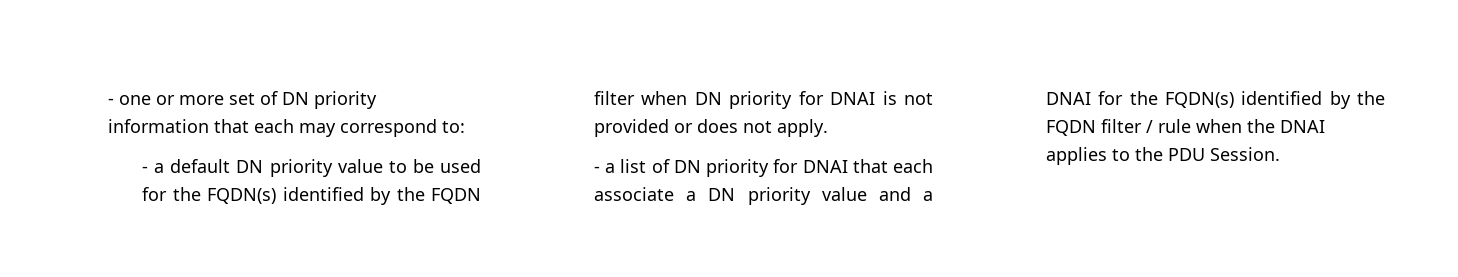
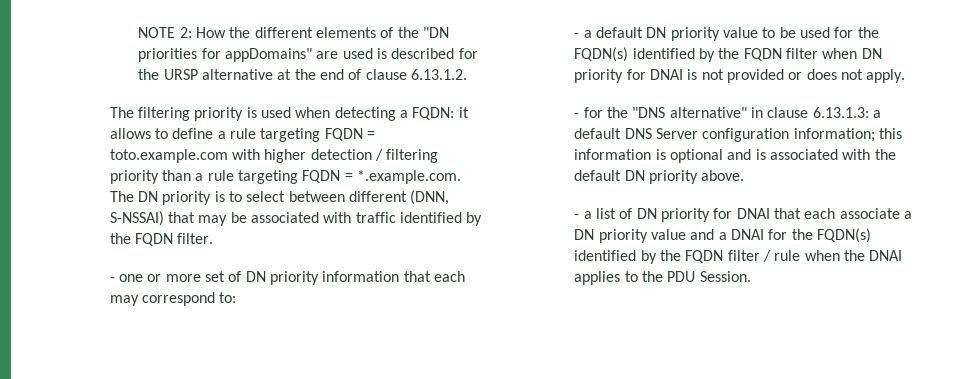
(107, 101) none -> [138,27,449,38] [138,48,478,62] [138,69,467,80] [109,107,469,121] [109,128,375,142] [109,149,439,163] [109,170,461,184] [109,190,450,205] [109,211,483,226] [109,233,214,246] NOTE 2: How the different elements of the "DN priorities for appDomains" are used is described for the URSP alternative at the end of clause 6.13.1.2. // The filtering priority is used when detecting a FQDN: it allows to define a rule targeting FQDN = toto.example.com with higher detection / filtering priority than a rule targeting FQDN = *.example.com. The DN priority is to select between different (DNN, S-NSSAI) that may be associated with traffic identified by the FQDN filter. //
(829, 128) none -> [574,107,881,118] [574,128,902,142] [574,149,896,163] [574,170,745,184] // - for the "DNS alternative" in clause 6.13.1.3: a default DNS Server configuration information; this information is optional and is associated with the default DN priority above.

